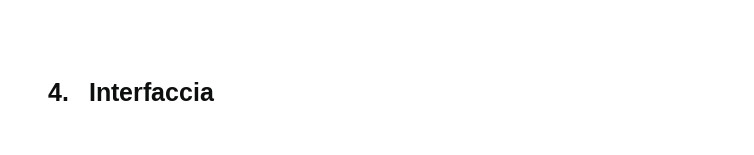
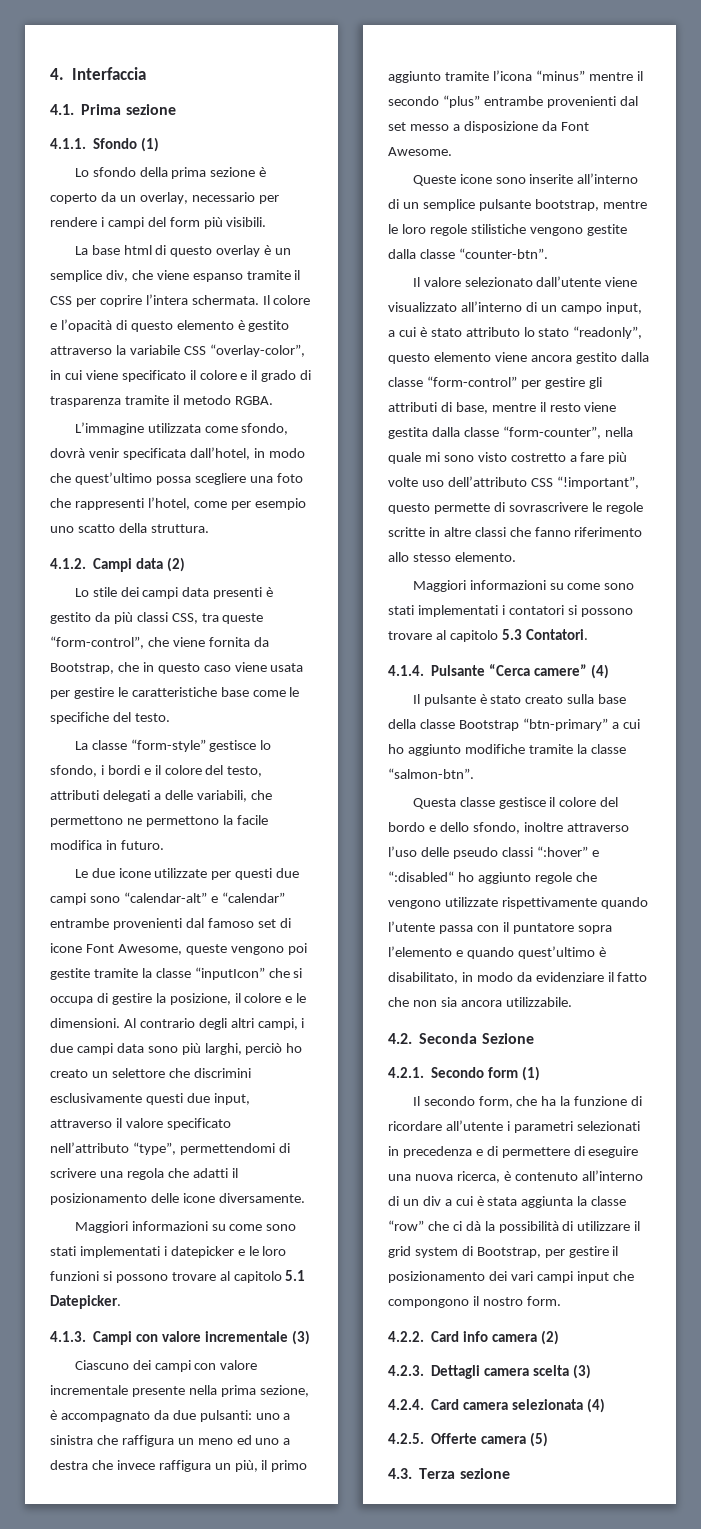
(216, 91) none -> [50,104,176,115] [50,137,160,152] [74,167,267,179] [50,192,279,204] [50,217,267,229] [74,245,292,257] [50,270,301,282] [50,294,311,307] [50,319,290,332] [50,344,305,357] [50,370,312,382] [50,395,273,407] [74,422,289,435] [50,447,305,460] [50,472,303,485] [50,497,306,510] [50,523,209,533] [50,557,186,572] [74,587,274,599] [50,612,264,624] [50,636,269,649] [50,662,304,674] [50,687,300,699] [50,712,170,724] [74,739,272,752] [50,765,263,777] [50,790,272,802] [50,815,268,827] [50,840,164,850] [74,868,300,880] [50,892,285,905] [50,918,291,930] [50,943,307,955] [50,967,303,980] [50,993,307,1005] [50,1018,305,1030] [50,1043,303,1055] [50,1068,251,1078] [50,1093,250,1105] [50,1118,231,1130] [50,1142,290,1155] [50,1168,238,1180] [50,1193,305,1205] [74,1221,297,1233] [50,1246,287,1258] [50,1270,306,1283] [50,1295,121,1309] [50,1330,311,1345] [74,1360,258,1372] [50,1385,309,1397] [50,1410,291,1422] [50,1435,291,1447] [50,1460,308,1472] [388,70,643,83] [388,95,638,108] [388,121,589,133] [388,147,452,156] [412,173,639,186] [388,199,647,211] [388,224,627,236] [388,248,548,259] [412,276,638,287] [388,301,642,314] [388,326,643,339] [388,352,649,364] [388,376,602,389] [388,402,617,414] [388,426,633,439] [388,452,628,464] [388,476,639,489] [388,502,643,514] [388,527,643,537] [388,552,516,562] [412,580,635,592] [388,605,633,617] [388,629,588,642] [388,664,610,679] [412,694,627,706] [388,718,640,731] [388,744,626,756] [388,768,474,779] [412,797,619,809] [388,822,629,834] [388,846,599,859] [388,871,597,884] [388,897,648,909] [388,921,612,934] [388,946,606,959] [388,972,648,984] [388,997,572,1007] [388,1033,534,1044] [388,1066,541,1081] [412,1096,643,1108] [388,1120,640,1133] [388,1146,639,1158] [388,1170,643,1183] [388,1196,627,1208] [388,1220,641,1233] [388,1246,619,1258] [388,1271,634,1283] [388,1296,561,1308] [388,1330,560,1345] [388,1364,592,1379] [388,1398,606,1413] [388,1432,549,1447] [388,1468,510,1479] // 4.1. Prima sezione // 4.1.1. Sfondo (1) // Lo sfondo della prima sezione è coperto da un overlay, necessario per rendere i campi del form più visibili. // La base html di questo overlay è un semplice div, che viene espanso tramite il CSS per coprire l’intera schermata. Il colore e l’opacità di questo elemento è gestito attraverso la variabile CSS “overlay-color”, in cui viene specificato il colore e il grado di trasparenza tramite il metodo RGBA. // L’immagine utilizzata come sfondo, dovrà venir specificata dall’hotel, in modo che quest’ultimo possa scegliere una foto che rappresenti l’hotel, come per esempio uno scatto della struttura. // 4.1.2. Campi data (2) // Lo stile dei campi data presenti è gestito da più classi CSS, tra queste “form-control”, che viene fornita da Bootstrap, che in questo caso viene usata per gestire le caratteristiche base come le specifiche del testo. // La classe “form-style” gestisce lo sfondo, i bordi e il colore del testo, attributi delegati a delle variabili, che permettono ne permettono la facile modifica in futuro. // Le due icone utilizzate per questi due campi sono “calendar-alt” e “calendar” entrambe provenienti dal famoso set di icone Font Awesome, queste vengono poi gestite tramite la classe “inputIcon” che si occupa di gestire la posizione, il colore e le dimensioni. Al contrario degli altri campi, i due campi data sono più larghi, perciò ho creato un selettore che discrimini esclusivamente questi due input, attraverso il valore specificato nell’attributo “type”, permettendomi di scrivere una regola che adatti il posizionamento delle icone diversamente. // Maggiori informazioni su come sono stati implementati i datepicker e le loro funzioni si possono trovare al capitolo 5.1 Datepicker. // 4.1.3. Campi con valore incrementale (3) // Ciascuno dei campi con valore incrementale presente nella prima sezione, è accompagnato da due pulsanti: uno a sinistra che raffigura un meno ed uno a destra che invece raffigura un più, il primo aggiunto tramite l’icona “minus” mentre il secondo “plus” entrambe provenienti dal set messo a disposizione da Font Awesome. // Queste icone sono inserite all’interno di un semplice pulsante bootstrap, mentre le loro regole stilistiche vengono gestite dalla classe “counter-btn”. // Il valore selezionato dall’utente viene visualizzato all’interno di un campo input, a cui è stato attributo lo stato “readonly”, questo elemento viene ancora gestito dalla classe “form-control” per gestire gli attributi di base, mentre il resto viene gestita dalla classe “form-counter”, nella quale mi sono visto costretto a fare più volte uso dell’attributo CSS “!important”, questo permette di sovrascrivere le regole scritte in altre classi che fanno riferimento allo stesso elemento. // Maggiori informazioni su come sono stati implementati i contatori si possono trovare al capitolo 5.3 Contatori. // 4.1.4. Pulsante “Cerca camere” (4) // Il pulsante è stato creato sulla base della classe Bootstrap “btn-primary” a cui ho aggiunto modifiche tramite la classe “salmon-btn”. // Questa classe gestisce il colore del bordo e dello sfondo, inoltre attraverso l’uso delle pseudo classi “:hover” e “:disabled“ ho aggiunto regole che vengono utilizzate rispettivamente quando l’utente passa con il puntatore sopra l’elemento e quando quest’ultimo è disabilitato, in modo da evidenziare il fatto che non sia ancora utilizzabile. // 4.2. Seconda Sezione // 4.2.1. Secondo form (1) // Il secondo form, che ha la funzione di ricordare all’utente i parametri selezionati in precedenza e di permettere di eseguire una nuova ricerca, è contenuto all’interno di un div a cui è stata aggiunta la classe “row” che ci dà la possibilità di utilizzare il grid system di Bootstrap, per gestire il posizionamento dei vari campi input che compongono il nostro form. // 4.2.2. Card info camera (2) // 4.2.3. Dettagli camera scelta (3) // 4.2.4. Card camera selezionata (4) // 4.2.5. Offerte camera (5) // 4.3. Terza sezione

